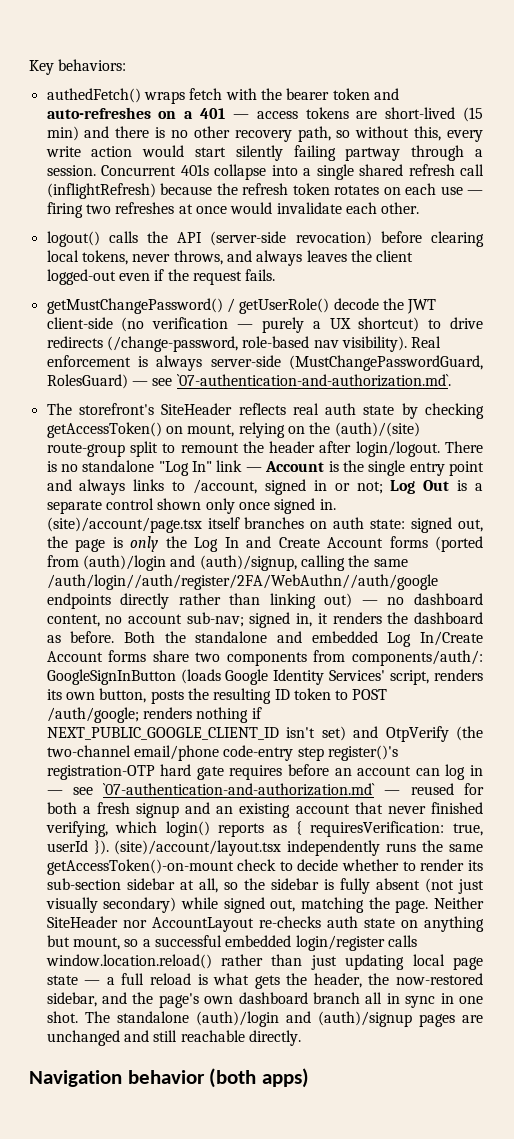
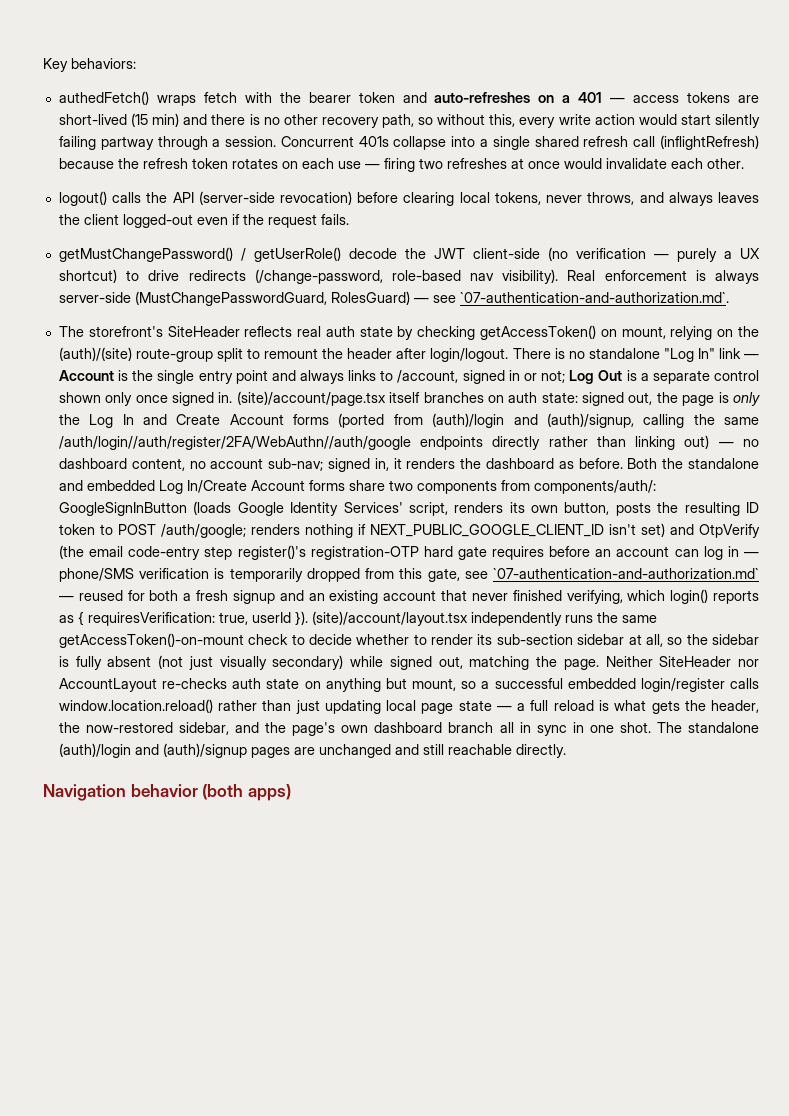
[46,745,219,761] two-channel email/phone -> [89,546,124,557] email
(63, 792) none -> [58,568,460,582] phone/SMS verification is temporarily dropped from this gate,

